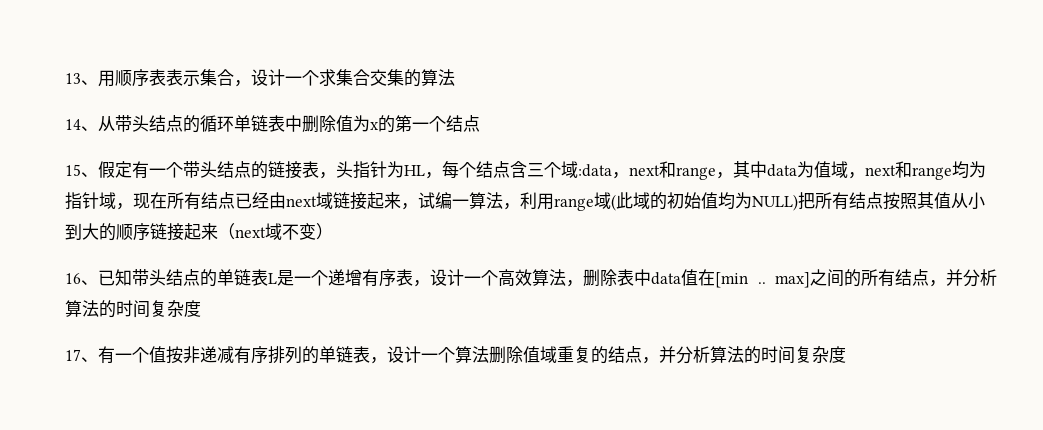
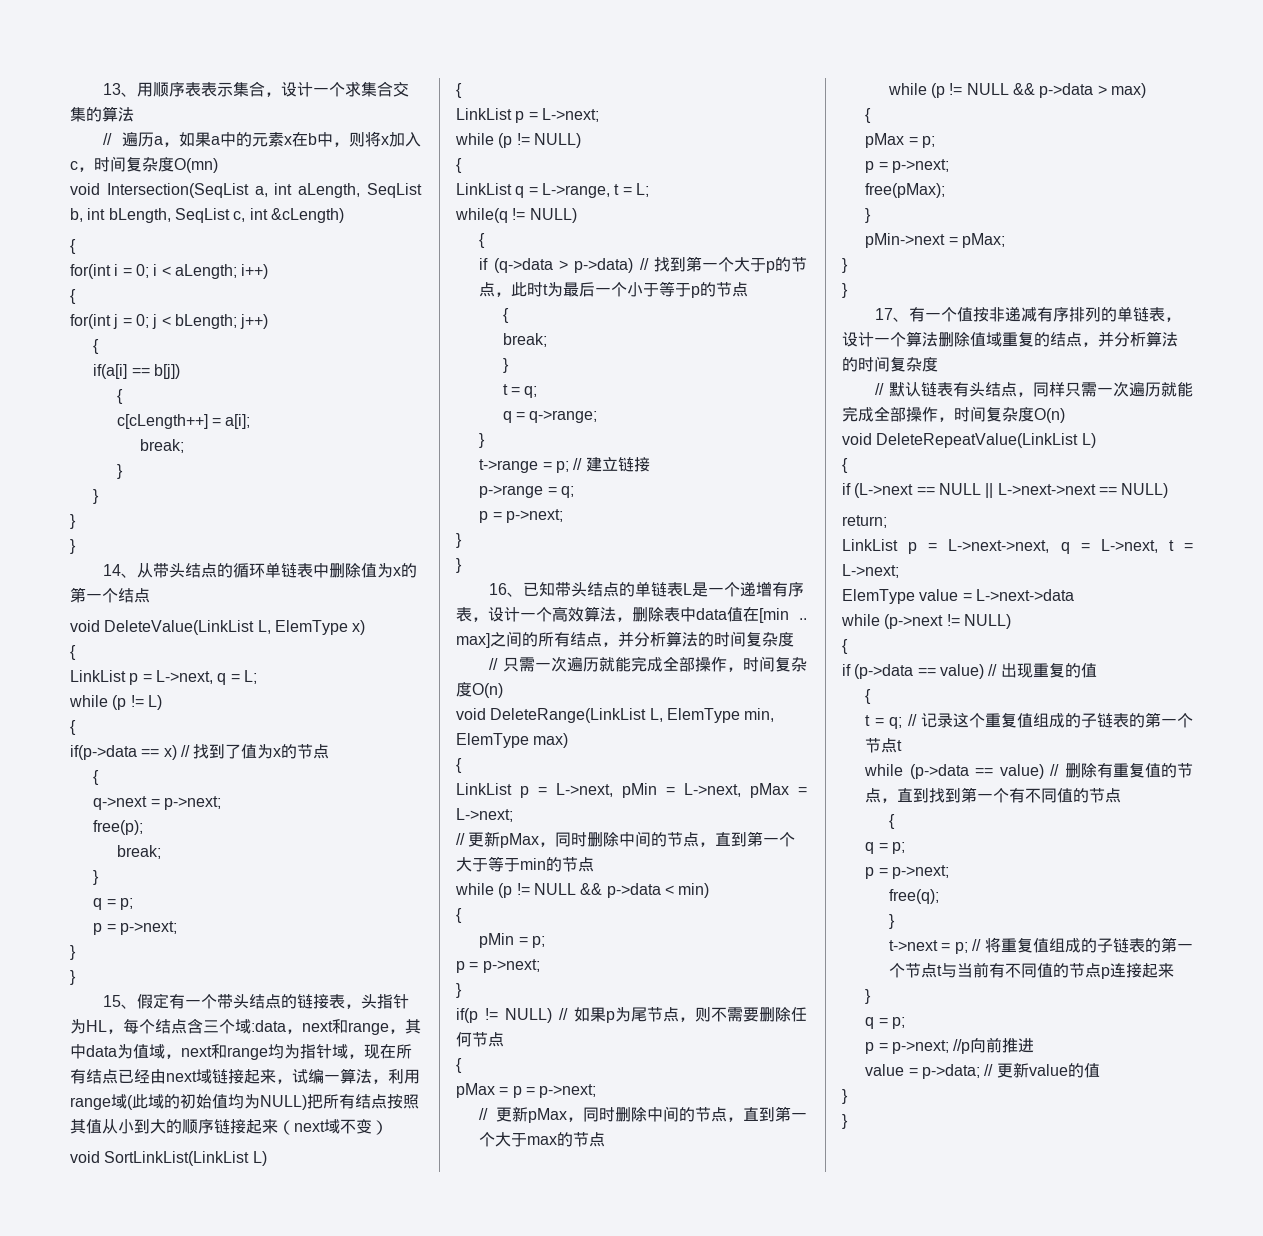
(455, 77) none -> [103,131,421,147] [70,156,218,173] [70,183,423,198] [70,208,344,223] [70,239,76,254] [70,264,269,279] [70,289,76,304] [70,314,269,329] [93,339,100,354] [93,364,180,379] [116,389,123,404] [116,414,251,429] [139,439,184,453] [116,464,123,479] [93,489,100,504] [70,514,76,529] [70,539,76,554] // // 遍历a，如果a中的元素x在b中，则将x加入c，时间复杂度O(mn) // void Intersection(SeqList a, int aLength, SeqList b, int bLength, SeqList c, int &cLength) // { // for(int i = 0; i < aLength; i++) // { // for(int j = 0; j < bLength; j++) // { // if(a[i] == b[j]) // { // c[cLength++] = a[i]; // break; // } // } // } // }
(480, 123) none -> [70,620,366,635] [70,645,76,660] [70,670,257,685] [69,695,162,710] [70,720,76,735] [70,744,330,760] [93,770,100,785] [93,796,221,810] [93,820,144,835] [116,845,161,859] [93,870,100,885] [93,898,133,910] [93,921,177,935] [70,945,76,960] [70,970,76,985] // void DeleteValue(LinkList L, ElemType x) // { // LinkList p = L->next, q = L; // while (p != L) // { // if(p->data == x) // 找到了值为x的节点 // { // q->next = p->next; // free(p); // break; // } // q = p; // p = p->next; // } // }
(333, 231) none -> [70,1151,267,1166] [456,83,462,98] [456,108,599,123] [455,133,581,148] [456,158,462,173] [456,183,649,198] [455,208,577,223] [479,233,486,248] [479,256,807,273] [479,281,749,298] [502,308,509,323] [502,333,547,347] [502,358,509,373] [502,384,538,398] [502,410,598,423] [479,433,486,448] [479,457,650,473] [479,485,574,498] [479,509,563,523] [456,533,462,548] [456,558,462,573] // void SortLinkList(LinkList L) // { // LinkList p = L->next; // while (p != NULL) // { // LinkList q = L->range, t = L; // while(q != NULL) // { // if (q->data > p->data) // 找到第一个大于p的节点，此时t为最后一个小于等于p的节点 // { // break; // } // t = q; // q = q->range; // } // t->range = p; // 建立链接 // p->range = q; // p = p->next; // } // }
(201, 308) none -> [489,656,807,672] [456,682,503,698] [456,708,775,723] [456,733,569,748] [456,758,462,773] [456,783,807,798] [456,808,513,822] [456,831,796,848] [456,856,594,872] [455,883,710,898] [456,908,462,923] [479,933,545,948] [456,959,540,973] [456,983,462,998] [456,1007,807,1023] [456,1032,504,1047] [456,1058,462,1073] [456,1083,597,1098] [479,1106,807,1123] [479,1132,606,1147] [887,83,1146,98] [865,108,872,123] [865,133,935,148] [865,159,949,173] [865,183,946,198] [865,208,872,223] [865,233,1005,248] [842,258,848,273] [842,283,848,298] // // 只需一次遍历就能完成全部操作，时间复杂度O(n) // void DeleteRange(LinkList L, ElemType min, ElemType max) // { // LinkList p = L->next, pMin = L->next, pMax = L->next; // // 更新pMax，同时删除中间的节点，直到第一个大于等于min的节点 // while (p != NULL && p->data < min) // { // pMin = p; // p = p->next; // } // if(p != NULL) // 如果p为尾节点，则不需要删除任何节点 // { // pMax = p = p->next; // // 更新pMax，同时删除中间的节点，直到第一个大于max的节点 // while (p != NULL && p->data > max) // { // pMax = p; // p = p->next; // free(pMax); // } // pMin->next = pMax; // } // }
(846, 354) none -> [875,381,1193,397] [842,406,1065,423] [842,433,1096,448] [842,458,848,473] [842,483,1169,498] [842,515,887,528] [842,539,1193,554] [842,564,899,578] [842,589,1074,604] [841,614,1011,629] [842,639,848,654] [842,663,1097,679] [865,689,872,704] [865,712,1193,729] [865,738,903,753] [864,763,1193,779] [865,787,1122,803] [888,814,895,829] [865,842,905,854] [865,865,949,879] [888,889,939,904] [888,914,895,929] [888,937,1193,954] [888,962,1174,979] [865,989,872,1004] [865,1017,905,1029] [865,1037,1035,1054] [865,1062,1100,1079] [842,1089,848,1104] [842,1114,848,1129] // // 默认链表有头结点，同样只需一次遍历就能完成全部操作，时间复杂度O(n) // void DeleteRepeatValue(LinkList L) // { // if (L->next == NULL || L->next->next == NULL) // return; // LinkList p = L->next->next, q = L->next, t = L->next; // ElemType value = L->next->data // while (p->next != NULL) // { // if (p->data == value) // 出现重复的值 // { // t = q; // 记录这个重复值组成的子链表的第一个节点t // while (p->data == value) // 删除有重复值的节点，直到找到第一个有不同值的节点 // { // q = p; // p = p->next; // free(q); // } // t->next = p; // 将重复值组成的子链表的第一个节点t与当前有不同值的节点p连接起来 // } // q = p; // p = p->next; //p向前推进 // value = p->data; // 更新value的值 // } // }

